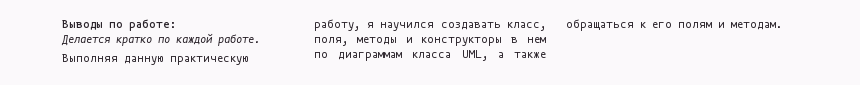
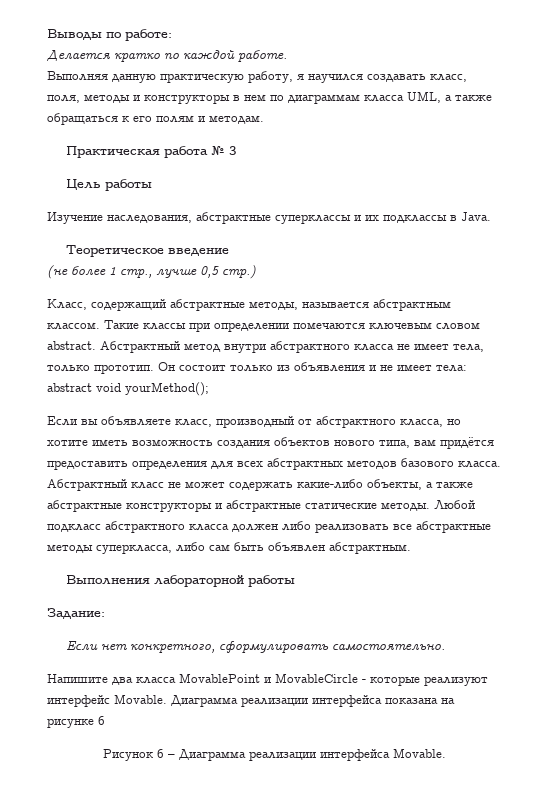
(782, 26) none -> [65,145,236,158] [65,179,152,191] [47,212,491,224] [65,245,229,257] [47,265,256,279] [47,299,451,311] [47,320,480,332] [47,341,484,353] [47,362,467,374] [47,382,209,396] [47,416,461,428] [47,437,494,449] [47,458,501,470] [47,479,473,491] [47,500,475,512] [47,521,491,533] [47,542,411,554] [65,575,295,587] [47,608,105,619] [65,641,445,653] [47,673,488,686] [47,694,455,707] [47,716,105,728] [102,748,446,761] // Практическая работа № 3 // Цель работы // Изучение наследования, абстрактные суперклассы и их подклассы в Java. // Теоретическое введение // (не более 1 стр., лучше 0,5 стр.) // Класс, содержащий абстрактные методы, называется абстрактным классом. Такие классы при определении помечаются ключевым словом abstract. Абстрактный метод внутри абстрактного класса не имеет тела, только прототип. Он состоит только из объявления и не имеет тела: abstract void yourMethod(); // Если вы объявляете класс, производный от абстрактного класса, но хотите иметь возможность создания объектов нового типа, вам придётся предоставить определения для всех абстрактных методов базового класса. Абстрактный класс не может содержать какие-либо объекты, а также абстрактные конструкторы и абстрактные статические методы. Любой подкласс абстрактного класса должен либо реализовать все абстрактные методы суперкласса, либо сам быть объявлен абстрактным. // Выполнения лабораторной работы // Задание: // Если нет конкретного, сформулировать самостоятельно. // Напишите два класса MovablePoint и MovableCircle - которые реализуют интерфейс Movable. Диаграмма реализации интерфейса показана на рисунке 6 // Рисунок 6 – Диаграмма реализации интерфейса Movable.

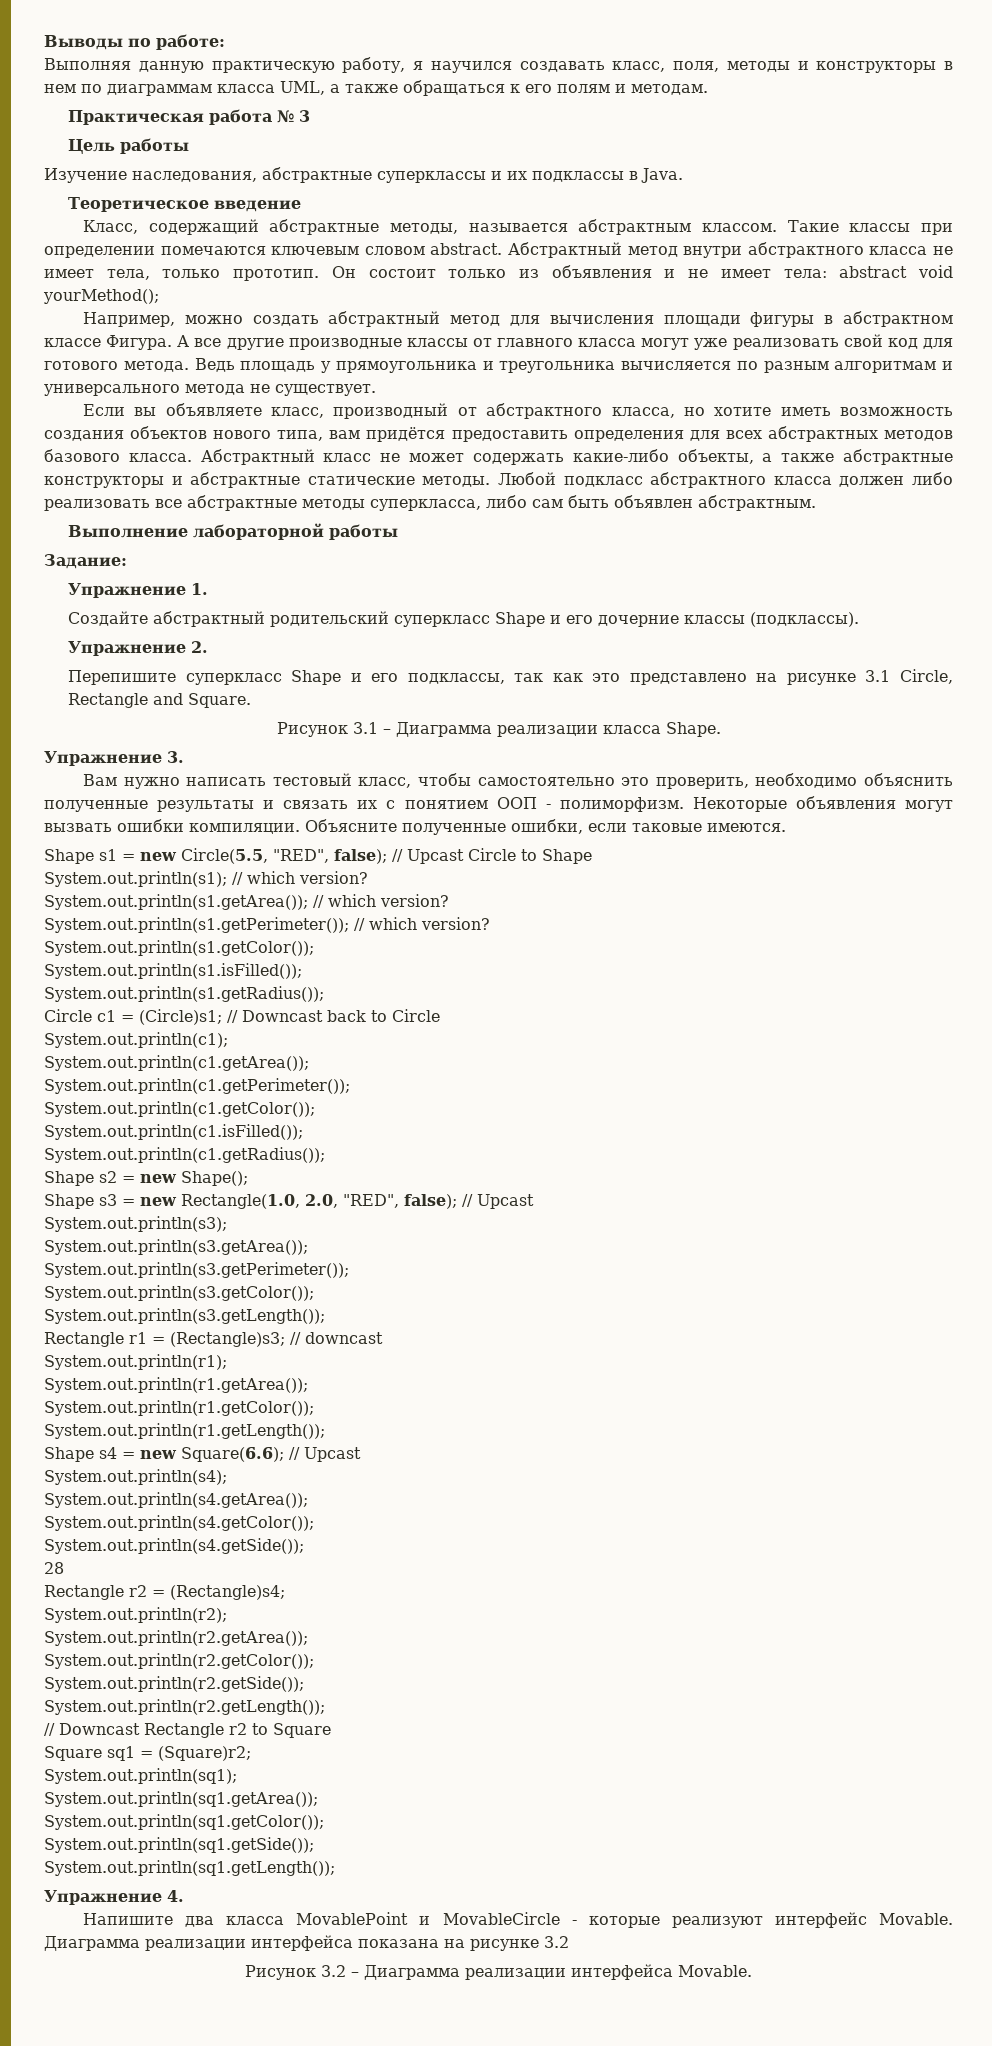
[46,49,287,62] // Делается кратко по каждой работе. -> (225, 42) none
[47,265,256,279] // (не более 1 стр., лучше 0,5 стр.) -> (301, 206) none
(209, 389) none -> [83,311,953,327] [44,334,953,350] [44,358,953,373] [44,384,376,396] // Например, можно создать абстрактный метод для вычисления площади фигуры в абстрактном классе Фигура. А все другие производные классы от главного класса могут уже реализовать свой код для готового метода. Ведь площадь у прямоугольника и треугольника вычисляется по разным алгоритмам и универсального метода не существует.
[65,575,150,585] Выполнения -> [67,525,188,538] Выполнение
[65,641,445,653] Если нет конкретного, сформулировать самостоятельно. -> [67,583,208,598] [67,611,859,627] [67,641,208,656] [67,669,953,685] [67,693,251,708] [276,722,721,737] [44,751,184,766] [83,773,953,789] [44,796,953,812] [44,819,786,835] [44,848,592,864] [44,871,368,887] [44,894,449,910] [44,917,490,933] [44,940,314,956] [44,963,302,979] [44,986,324,1002] [44,1009,440,1025] [44,1032,228,1048] [44,1055,309,1071] [44,1078,350,1094] [44,1101,315,1117] [44,1124,303,1140] [44,1147,325,1163] [44,1171,248,1186] [44,1194,534,1209] [44,1216,227,1232] [44,1239,308,1255] [44,1262,349,1278] [44,1285,314,1301] [44,1308,325,1324] [44,1332,383,1347] [44,1354,227,1370] [44,1377,308,1393] [44,1400,314,1416] [44,1423,325,1439] [44,1447,361,1462] [44,1469,227,1485] [44,1492,308,1508] [44,1515,314,1531] [44,1538,304,1554] [44,1562,64,1574] [44,1585,285,1600] [44,1607,227,1623] [44,1630,308,1646] [44,1653,314,1669] [44,1676,304,1692] [44,1699,325,1715] [44,1723,331,1738] [44,1746,251,1761] [44,1768,237,1784] [44,1791,318,1807] [44,1814,324,1830] [44,1837,314,1853] [44,1860,335,1876] [44,1890,184,1905] Упражнение 1. // Создайте абстрактный родительский суперкласс Shape и его дочерние классы (подклассы). // Упражнение 2. // Перепишите суперкласс Shape и его подклассы, так как это представлено на рисунке 3.1 Circle, Rectangle and Square. // Рисунок 3.1 – Диаграмма реализации класса Shape. // Упражнение 3. // Вам нужно написать тестовый класс, чтобы самостоятельно это проверить, необходимо объяснить полученные результаты и связать их с понятием ООП - полиморфизм. Некоторые объявления могут вызвать ошибки компиляции. Объясните полученные ошибки, если таковые имеются. // Shape s1 = new Circle(5.5, "RED", false); // Upcast Circle to Shape // System.out.println(s1); // which version? // System.out.println(s1.getArea()); // which version? // System.out.println(s1.getPerimeter()); // which version? // System.out.println(s1.getColor()); // System.out.println(s1.isFilled()); // System.out.println(s1.getRadius()); // Circle c1 = (Circle)s1; // Downcast back to Circle // System.out.println(c1); // System.out.println(c1.getArea()); // System.out.println(c1.getPerimeter()); // System.out.println(c1.getColor()); // System.out.println(c1.isFilled()); // System.out.println(c1.getRadius()); // Shape s2 = new Shape(); // Shape s3 = new Rectangle(1.0, 2.0, "RED", false); // Upcast // System.out.println(s3); // System.out.println(s3.getArea()); // System.out.println(s3.getPerimeter()); // System.out.println(s3.getColor()); // System.out.println(s3.getLength()); // Rectangle r1 = (Rectangle)s3; // downcast // System.out.println(r1); // System.out.println(r1.getArea()); // System.out.println(r1.getColor()); // System.out.println(r1.getLength()); // Shape s4 = new Square(6.6); // Upcast // System.out.println(s4); // System.out.println(s4.getArea()); // System.out.println(s4.getColor()); // System.out.println(s4.getSide()); // 28 // Rectangle r2 = (Rectangle)s4; // System.out.println(r2); // System.out.println(r2.getArea()); // System.out.println(r2.getColor()); // System.out.println(r2.getSide()); // System.out.println(r2.getLength()); // // Downcast Rectangle r2 to Square // Square sq1 = (Square)r2; // System.out.println(sq1); // System.out.println(sq1.getArea()); // System.out.println(sq1.getColor()); // System.out.println(sq1.getSide()); // System.out.println(sq1.getLength()); // Упражнение 4.
[98,716,105,725] [102,749,164,761] 6 // Рисунок 6 -> [544,1936,569,1948] [245,1965,346,1980] 3.2 // Рисунок 3.2

